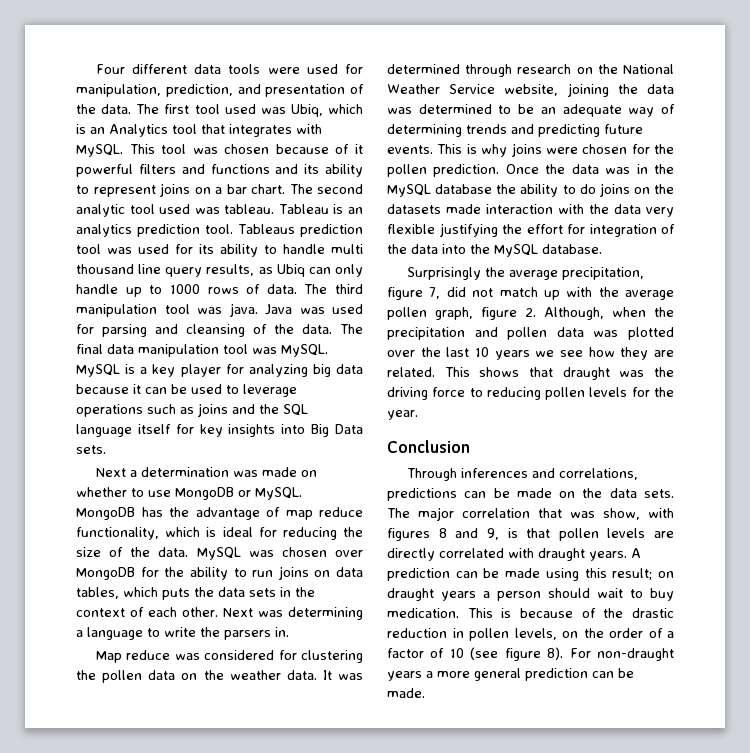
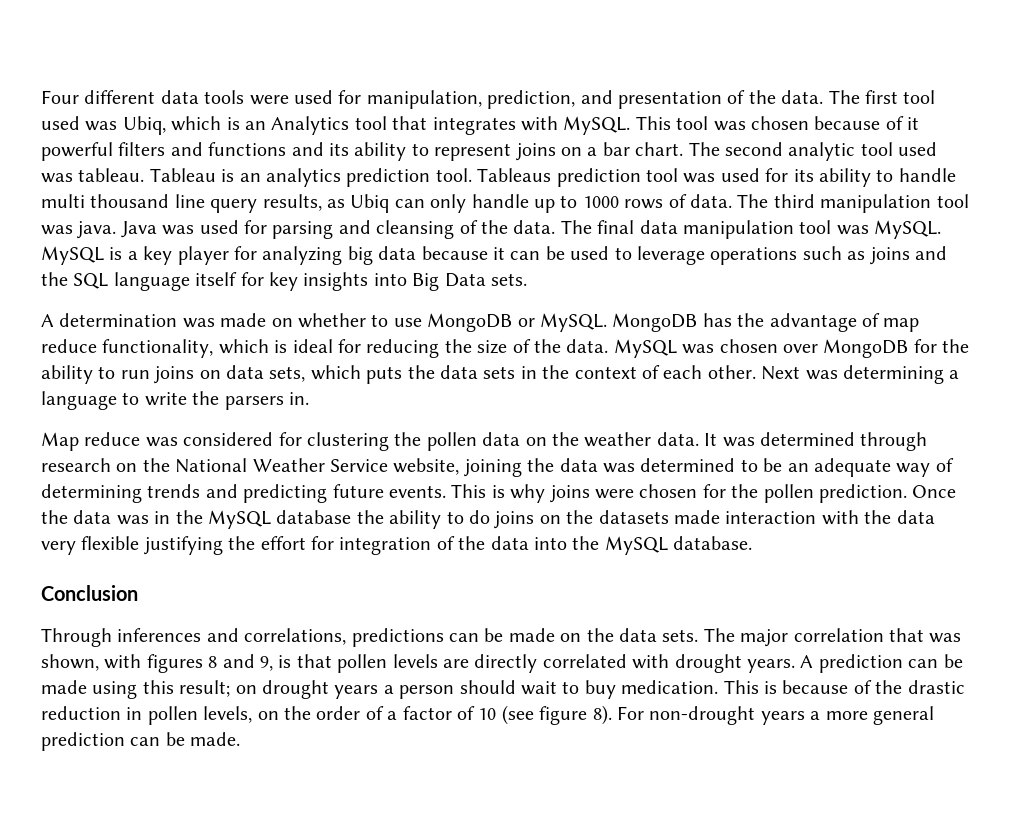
[95,468,137,477] Next a -> [41,314,54,327] A
[76,587,119,599] tables, -> [269,366,306,382] sets,
[406,267,644,280] [387,287,674,300] [387,307,674,320] [387,327,674,340] [387,347,674,360] [387,367,674,380] [387,387,674,400] [387,410,418,420] // Surprisingly the average precipitation, figure 7, did not match up with the average pollen graph, figure 2. Although, when the precipitation and pollen data was plotted over the last 10 years we see how they are related. This shows that draught was the driving force to reducing pollen levels for the year. -> (753, 543) none
[603,508,640,520] show, -> [41,654,99,671] shown,
[538,548,585,561] draught -> [674,654,742,673] drought
[387,588,434,601] draught -> [262,680,329,699] drought
[597,648,674,661] non-draught -> [649,706,756,725] non-drought

